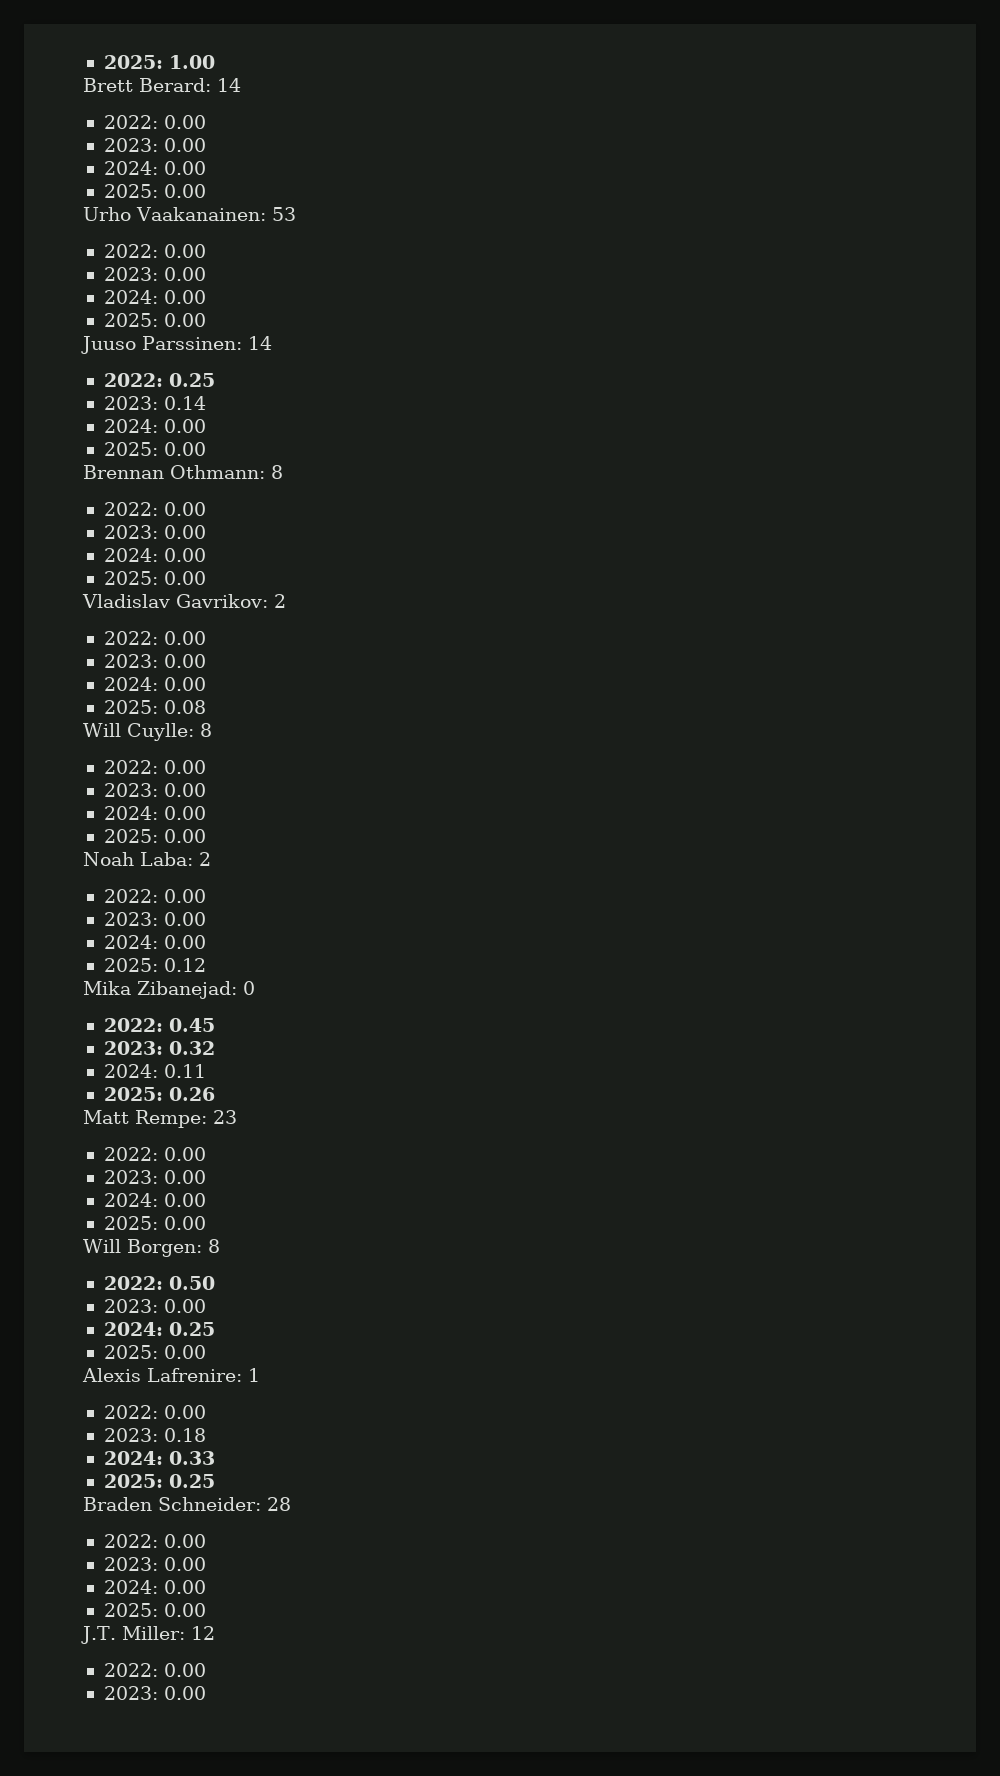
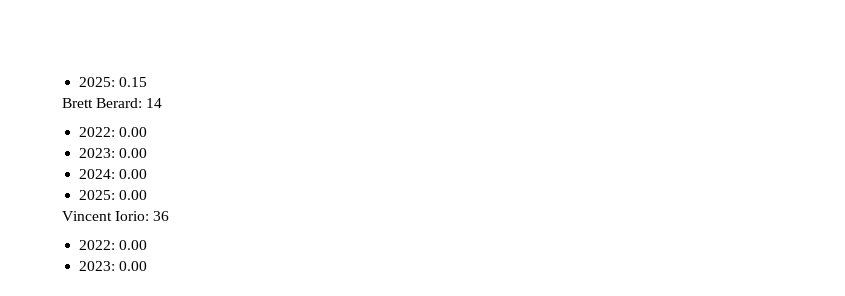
[103,55,215,69] 2025: 1.00 -> [79,77,148,87] 2025: 0.15
[83,207,296,221] [103,244,206,258] [103,267,206,281] [103,290,206,304] [103,313,206,327] [81,336,272,354] [103,373,215,387] [103,396,206,410] [103,419,206,433] [103,442,206,456] [83,465,283,479] [103,502,206,516] [103,525,206,539] [103,548,206,562] [103,571,206,585] [82,594,286,608] [103,631,206,645] [103,654,206,668] [103,677,206,691] [103,700,206,714] [83,723,212,741] [103,760,206,774] [103,783,206,797] [103,806,206,820] [103,829,206,843] [83,852,211,866] [103,889,206,903] [103,912,206,926] [103,935,206,949] [103,958,206,972] [83,981,255,999] [103,1018,215,1032] [103,1041,215,1055] [103,1064,206,1078] [103,1087,215,1101] [83,1110,237,1128] [103,1147,206,1161] [103,1170,206,1184] [103,1193,206,1207] [103,1216,206,1230] [83,1239,220,1257] [103,1276,215,1290] [103,1299,206,1313] [103,1322,215,1336] [103,1345,206,1359] [82,1368,260,1382] [103,1405,206,1419] [103,1428,206,1442] [103,1451,215,1465] [103,1474,215,1488] [83,1497,291,1511] [103,1534,206,1548] [103,1557,206,1571] [103,1580,206,1594] [103,1603,206,1617] [81,1626,215,1644] [103,1663,206,1677] [103,1686,206,1700] Urho Vaakanainen: 53 // 2022: 0.00 // 2023: 0.00 // 2024: 0.00 // 2025: 0.00 // Juuso Parssinen: 14 // 2022: 0.25 // 2023: 0.14 // 2024: 0.00 // 2025: 0.00 // Brennan Othmann: 8 // 2022: 0.00 // 2023: 0.00 // 2024: 0.00 // 2025: 0.00 // Vladislav Gavrikov: 2 // 2022: 0.00 // 2023: 0.00 // 2024: 0.00 // 2025: 0.08 // Will Cuylle: 8 // 2022: 0.00 // 2023: 0.00 // 2024: 0.00 // 2025: 0.00 // Noah Laba: 2 // 2022: 0.00 // 2023: 0.00 // 2024: 0.00 // 2025: 0.12 // Mika Zibanejad: 0 // 2022: 0.45 // 2023: 0.32 // 2024: 0.11 // 2025: 0.26 // Matt Rempe: 23 // 2022: 0.00 // 2023: 0.00 // 2024: 0.00 // 2025: 0.00 // Will Borgen: 8 // 2022: 0.50 // 2023: 0.00 // 2024: 0.25 // 2025: 0.00 // Alexis Lafrenire: 1 // 2022: 0.00 // 2023: 0.18 // 2024: 0.33 // 2025: 0.25 // Braden Schneider: 28 // 2022: 0.00 // 2023: 0.00 // 2024: 0.00 // 2025: 0.00 // J.T. Miller: 12 // 2022: 0.00 // 2023: 0.00 -> [62,211,170,221] [79,240,148,250] [79,261,148,271] Vincent Iorio: 36 // 2022: 0.00 // 2023: 0.00

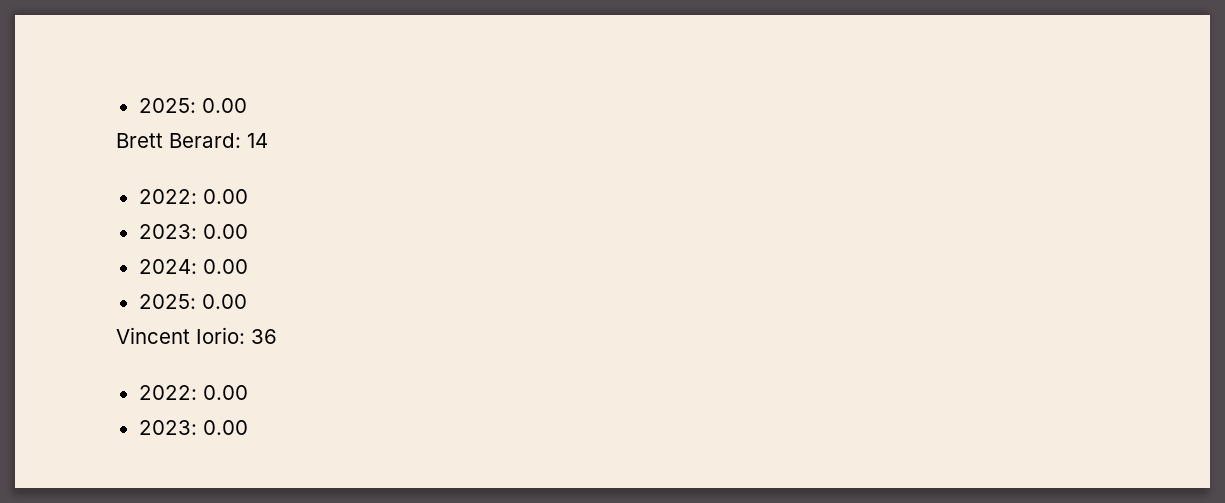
[79,77,148,87] 2025: 0.15 -> [138,98,247,113] 2025: 0.00

